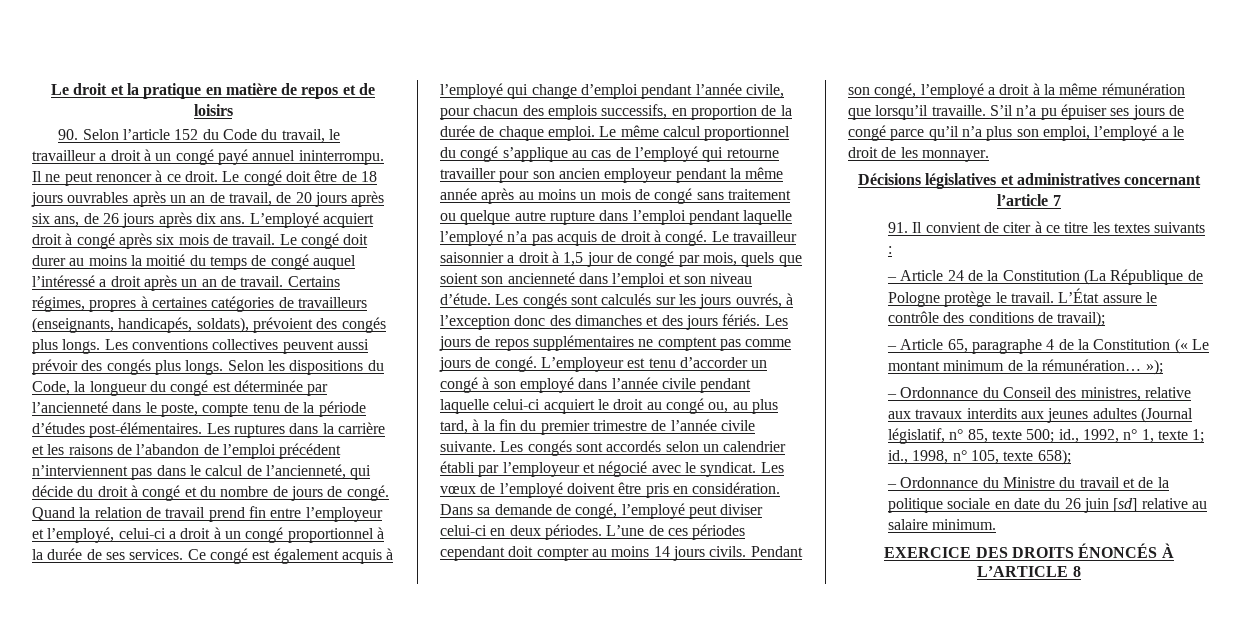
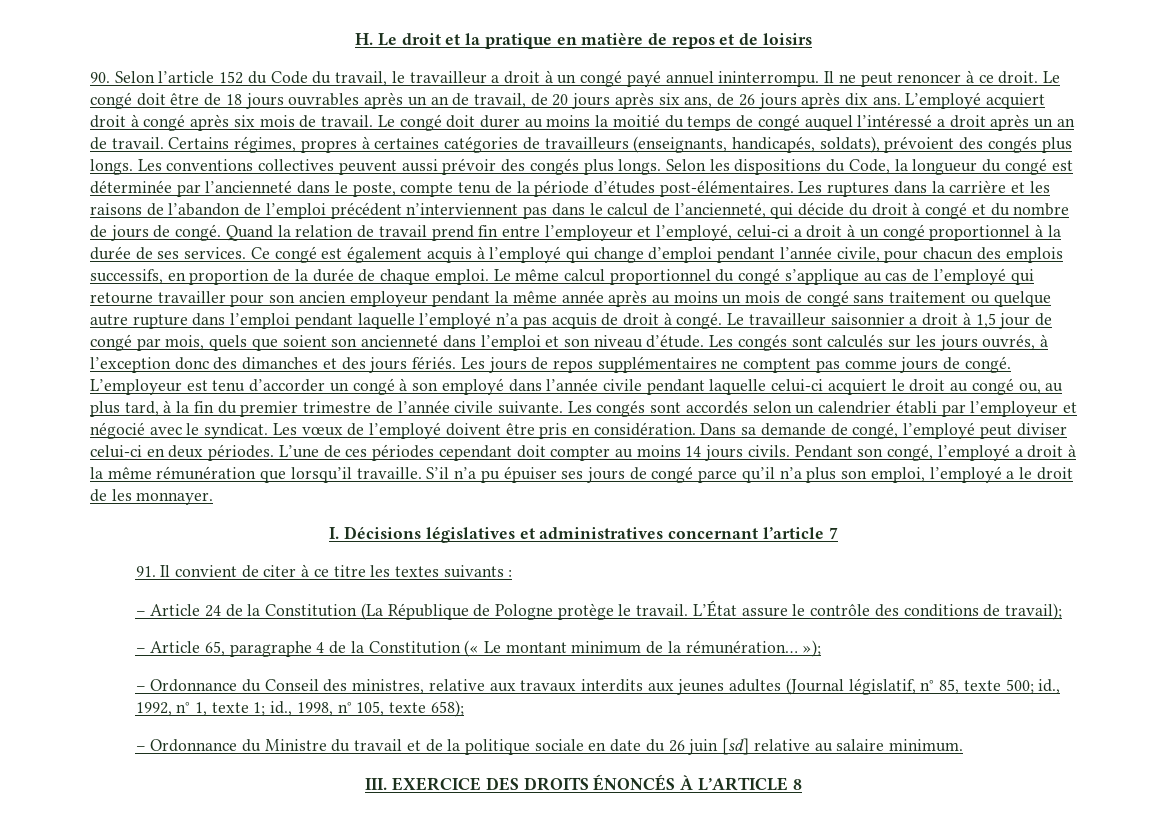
(50, 89) none -> [355,33,374,45] H.
(989, 156) none -> [329,527,340,539] I.
(997, 524) none -> [365,778,388,790] III.

